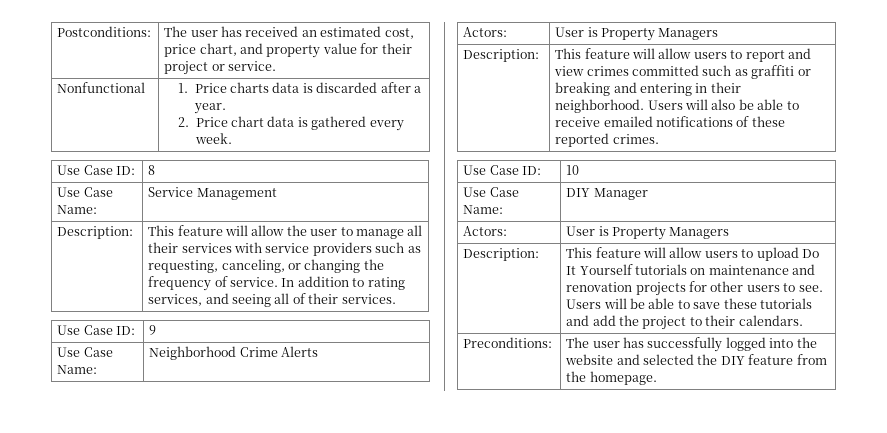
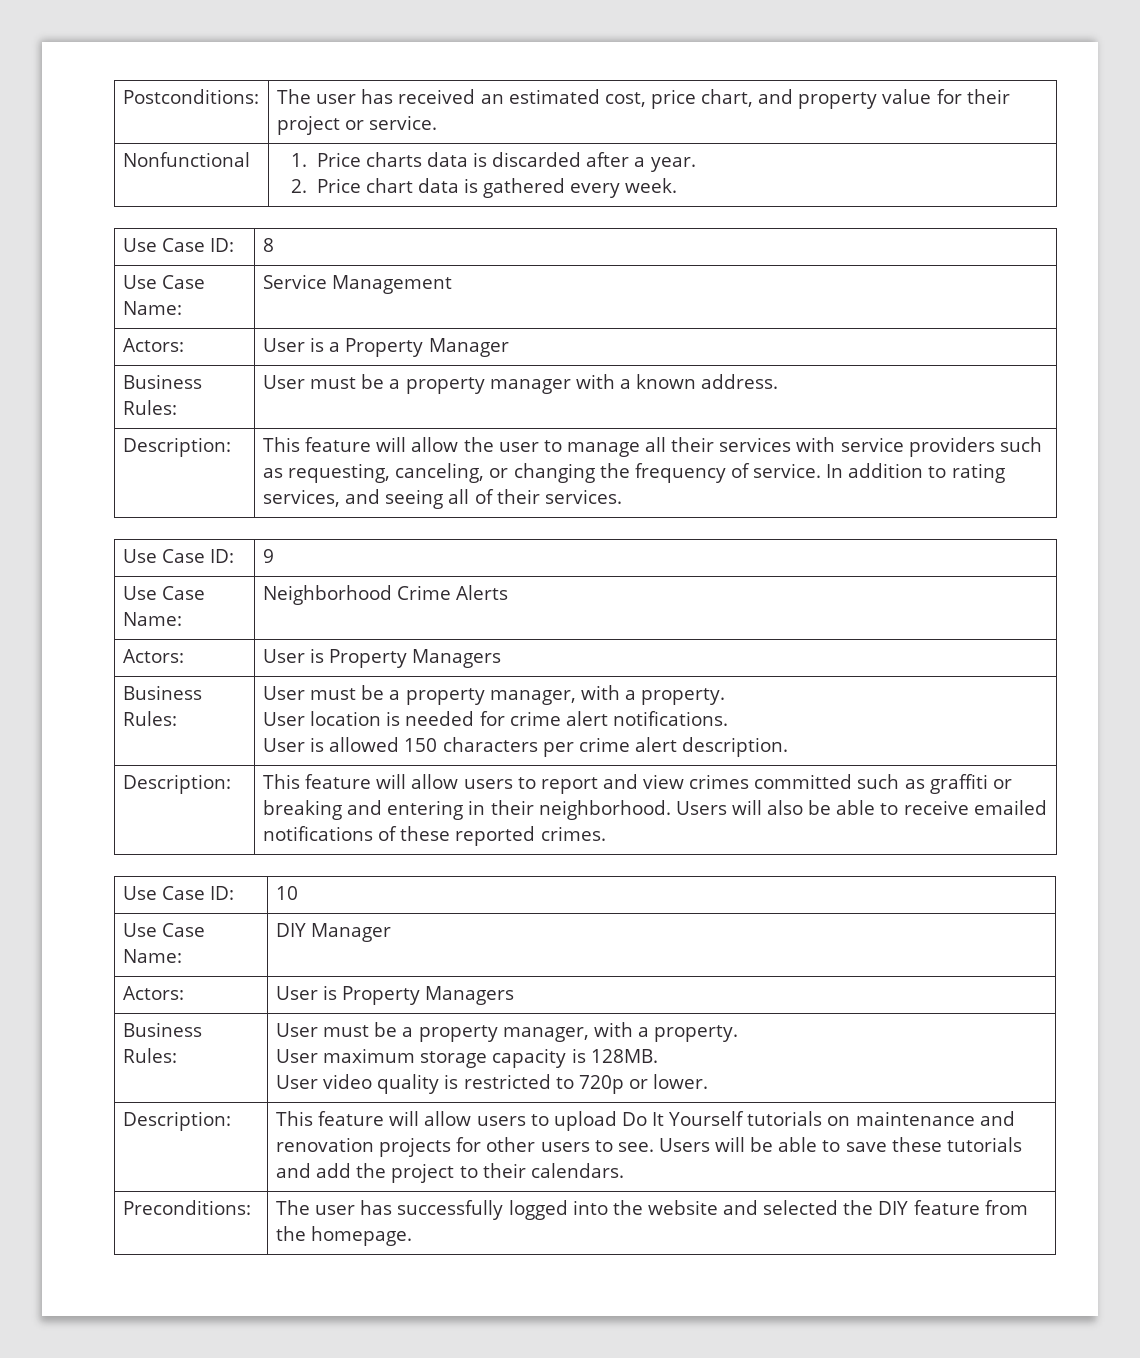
(277, 194) none -> [122,338,184,352] [262,337,509,357] [122,374,202,389] [122,400,177,415] [262,374,779,394] // Actors: | User is a Property Manager // Business Rules: | User must be a property manager with a known address.
(719, 34) none -> [122,685,202,700] [122,711,177,726] [262,685,726,705] [262,711,728,726] [262,737,789,757] // Business Rules: | User must be a property manager, with a property. // User location is needed for crime alert notifications. // User is allowed 150 characters per crime alert description.
(730, 233) none -> [122,1022,202,1037] [122,1048,177,1063] [275,1022,739,1042] [275,1048,658,1068] [275,1074,709,1094] // Business Rules: | User must be a property manager, with a property. // User maximum storage capacity is 128MB. // User video quality is restricted to 720p or lower.

